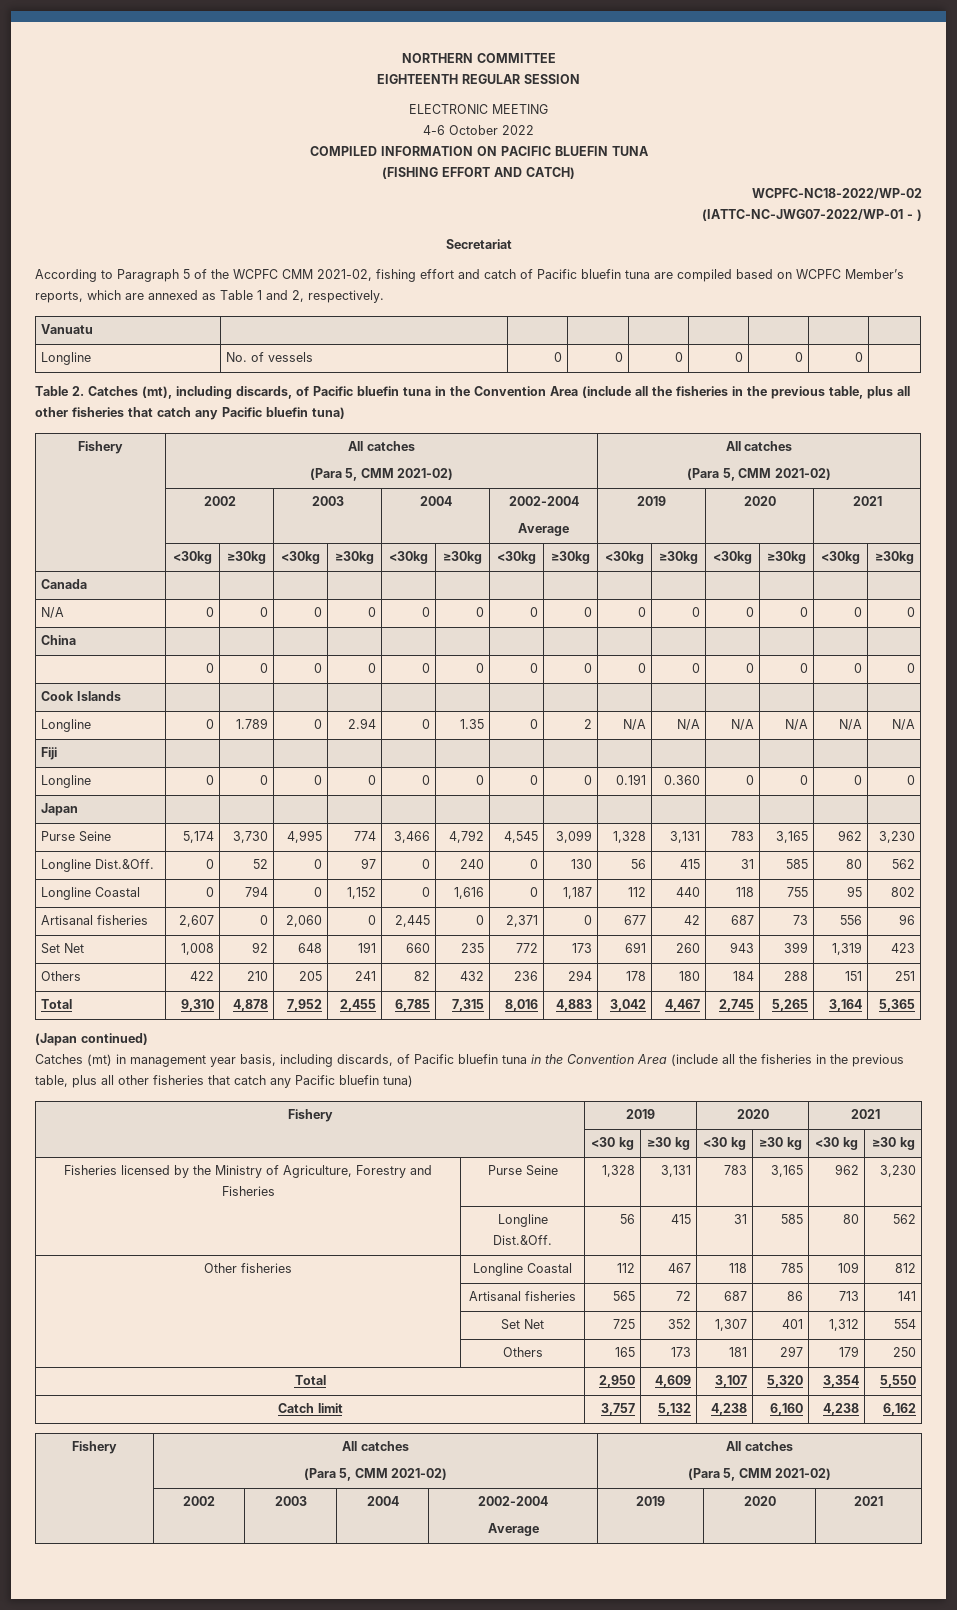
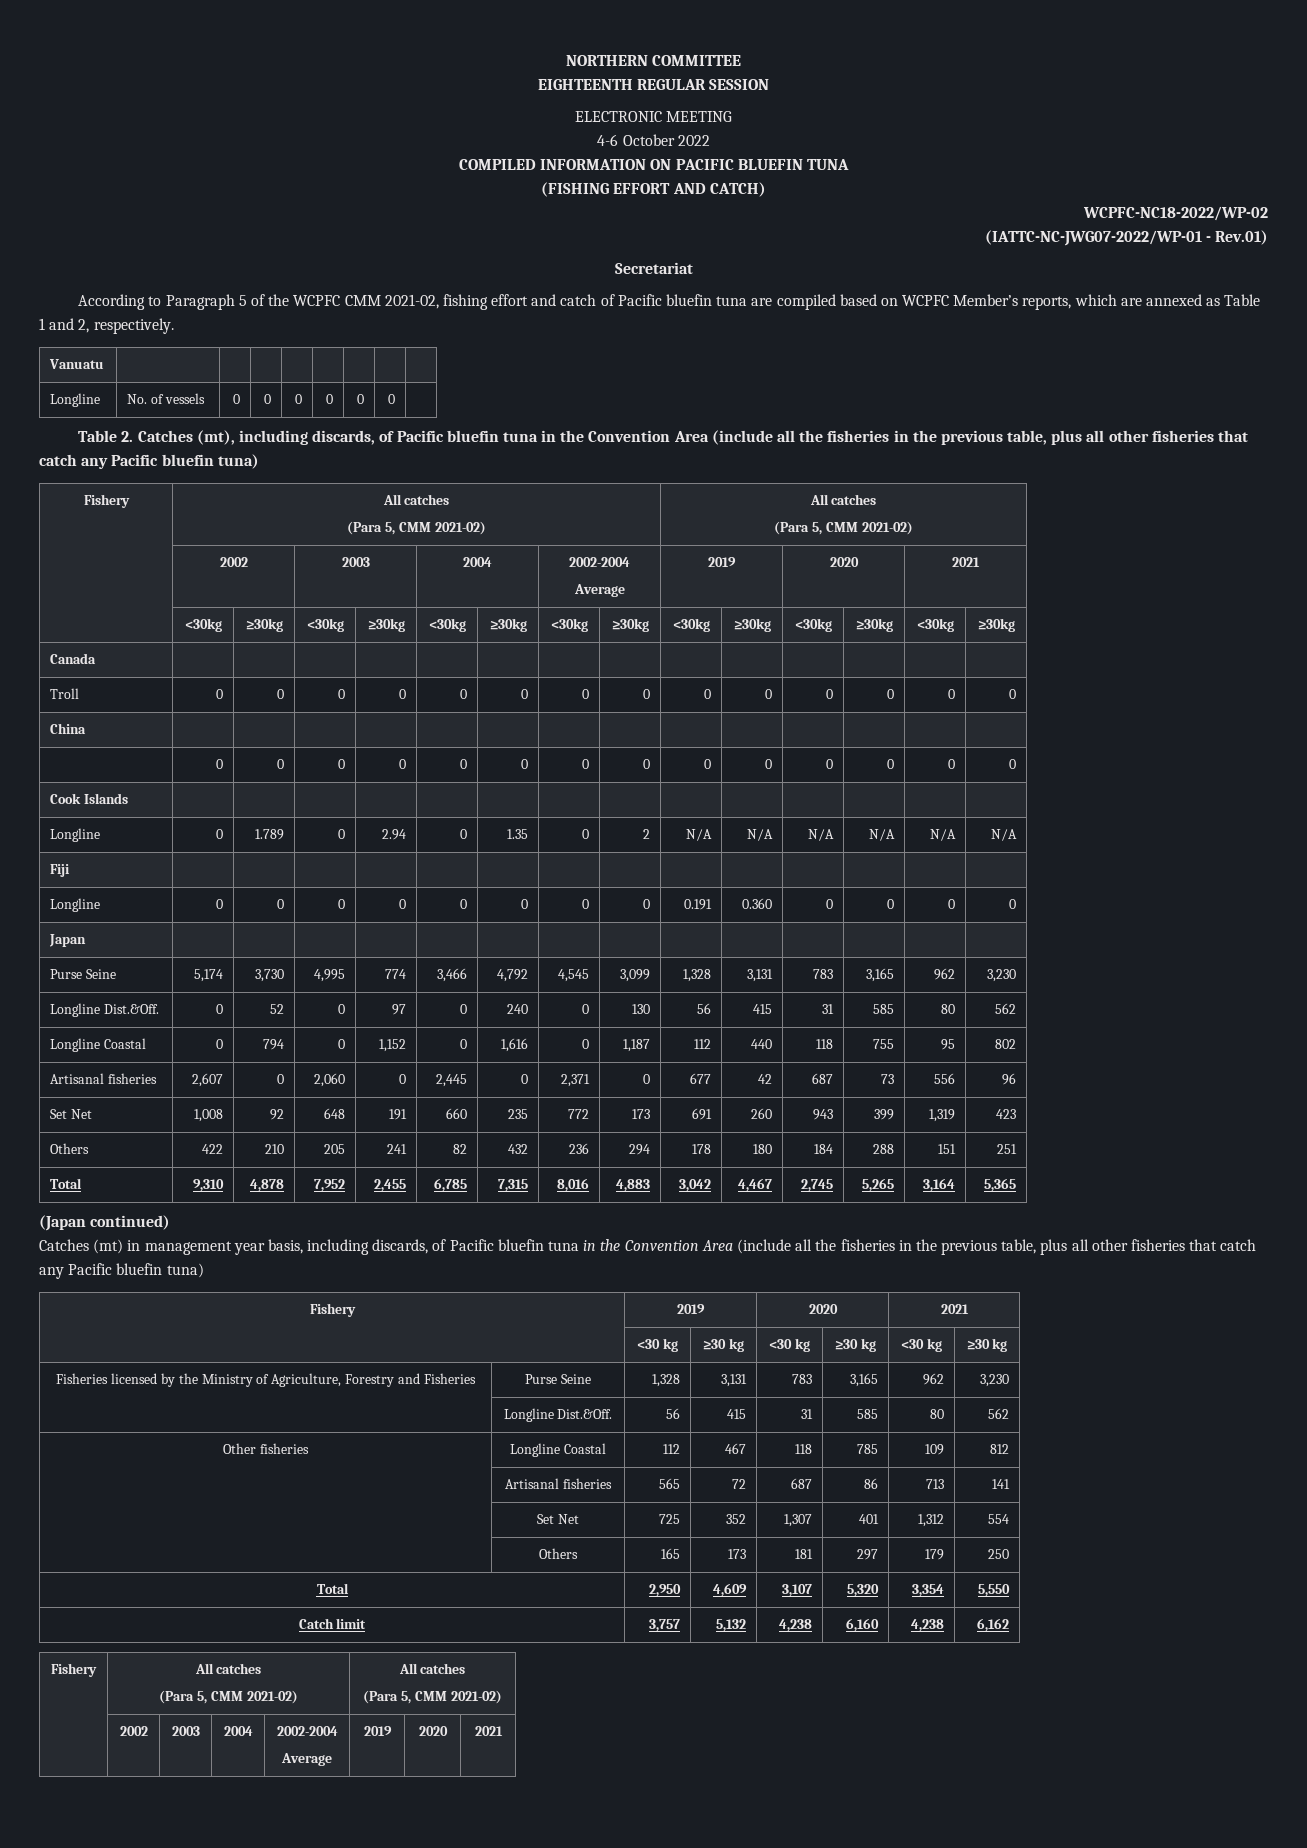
[917,209,922,221] ) -> [1215,230,1268,245] Rev.01)
[41,607,65,618] N/A -> [50,688,80,699] Troll

